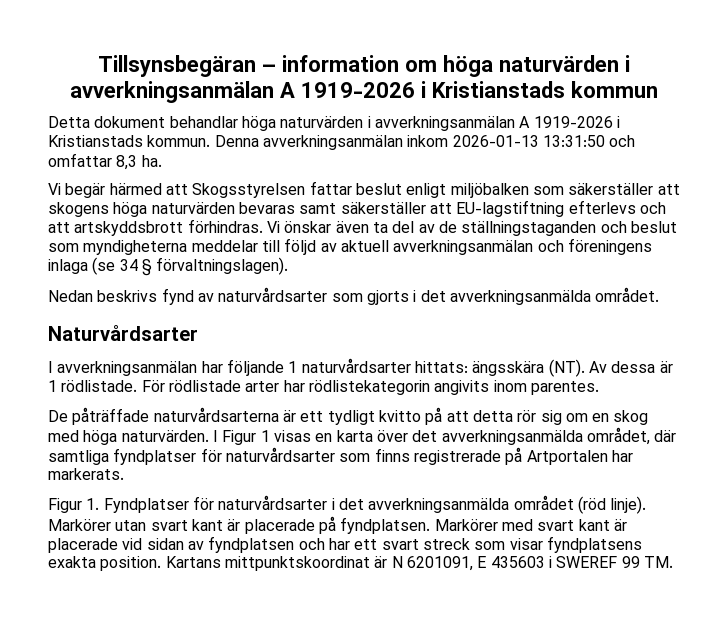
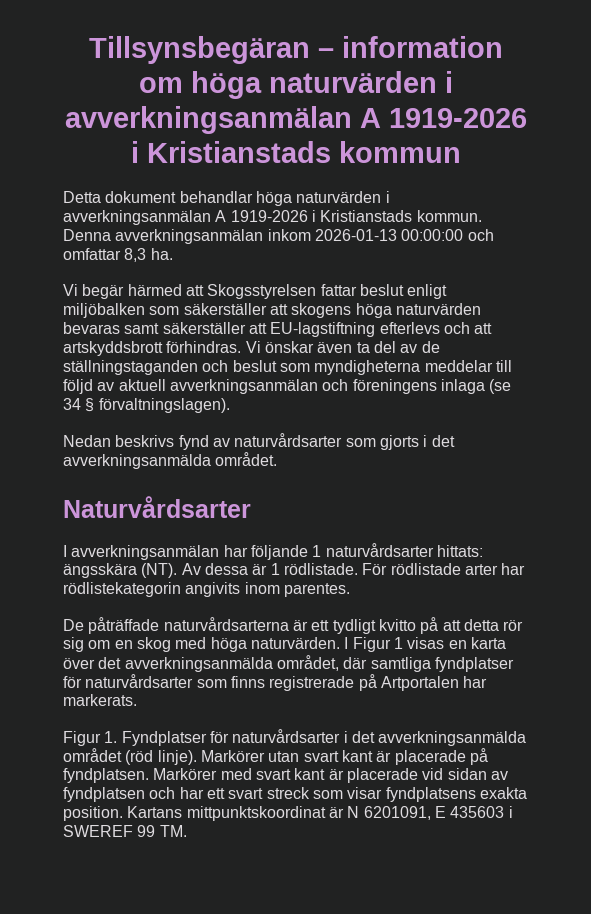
[542,135,605,147] 13:31:50 -> [401,229,464,241] 00:00:00

